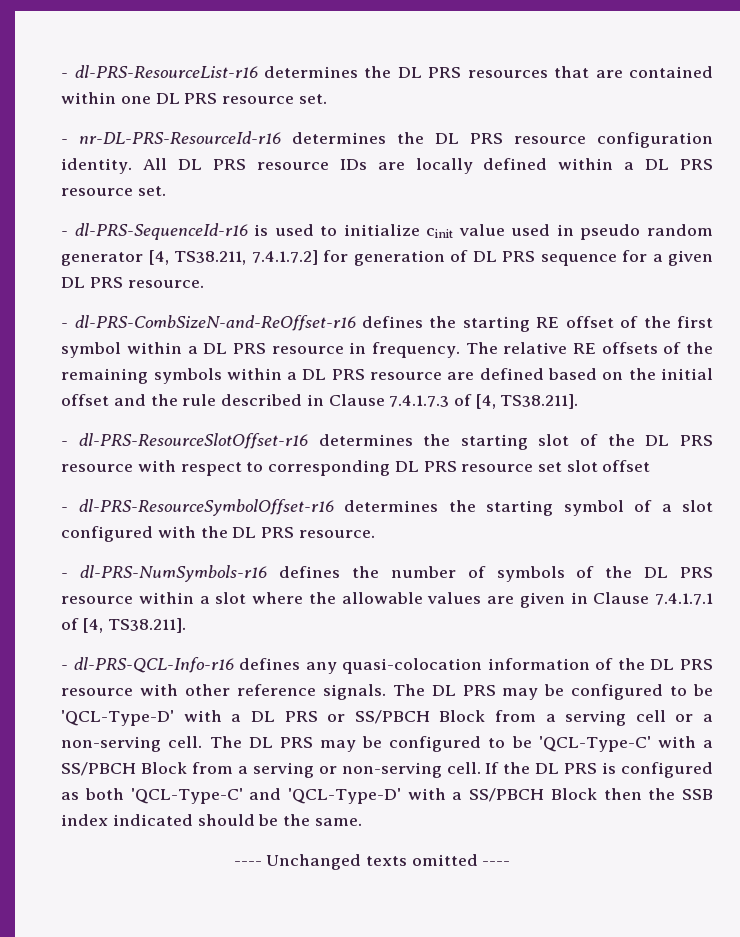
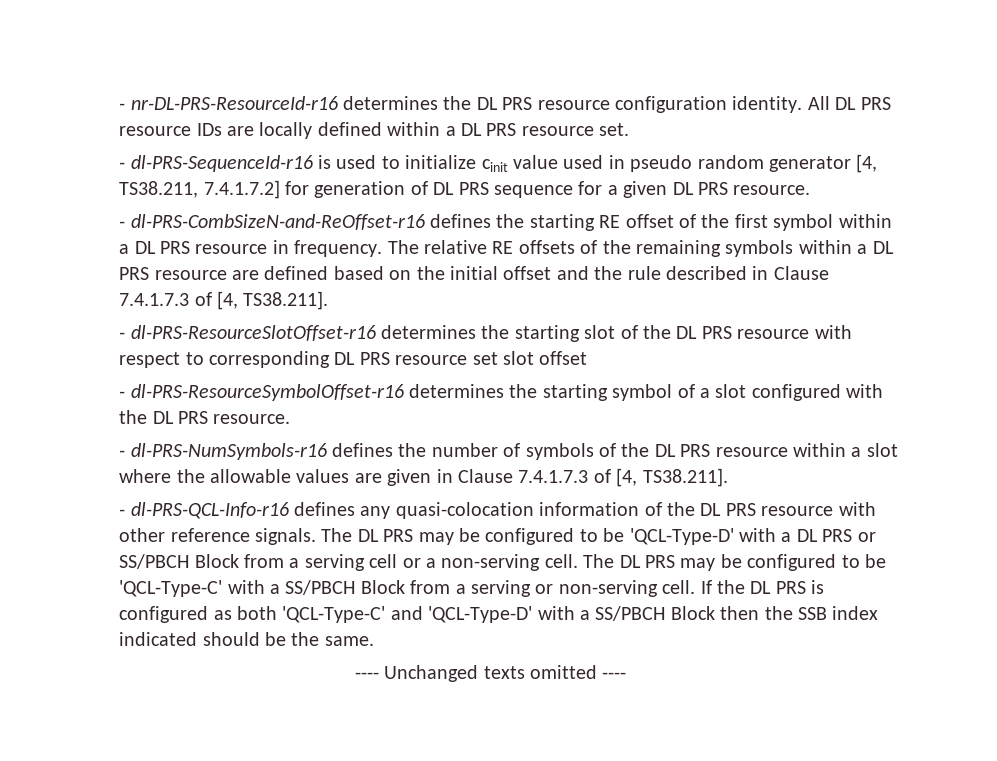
[61,65,714,78] [61,92,327,104] [61,139,69,144] - dl-PRS-ResourceList-r16 determines the DL PRS resources that are contained within one DL PRS resource set. // - -> [119,103,126,110] -
[655,593,713,605] 7.4.1.7.1 -> [518,470,589,483] 7.4.1.7.3

